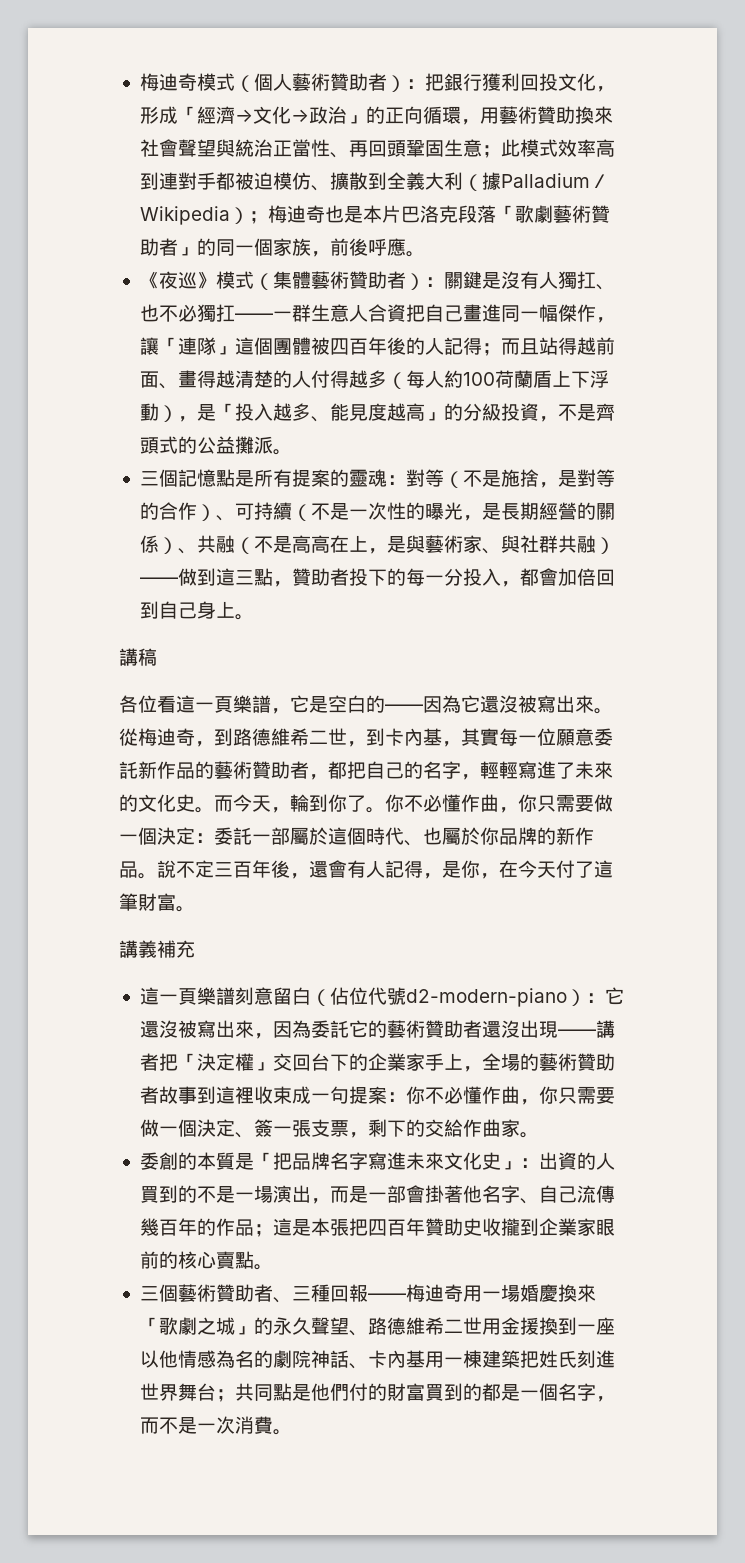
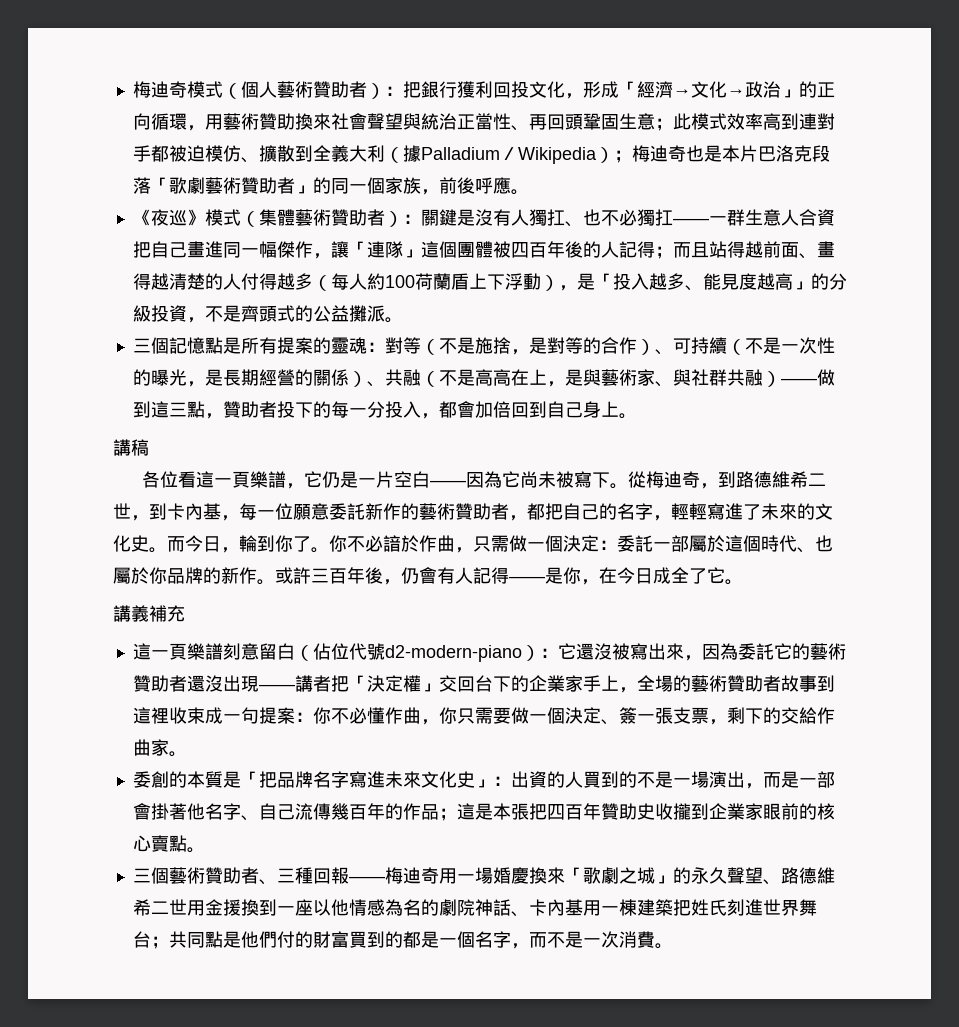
[309,695,594,713] 是空白的——因為它還沒被寫出來 -> [322,471,611,488] 仍是一片空白——因為它尚未被寫下
[461,728,499,746] 其實 -> (239, 518) none
[176,762,195,779] 品 -> (401, 511) none
[252,795,271,812] 天 -> [203,536,221,552] 日
[442,794,594,813] 懂作曲，你只需要 -> [383,535,509,553] 諳於作曲，只需
[119,860,214,879] 品。說不定 -> [257,567,311,585] 。或許
[309,861,328,878] 還 -> [401,567,419,584] 仍
[423,873,442,879] ， -> [509,576,545,582] ——
[537,860,613,878] [119,893,176,911] 天付了這筆財富 -> [635,567,725,584] 日成全了它

